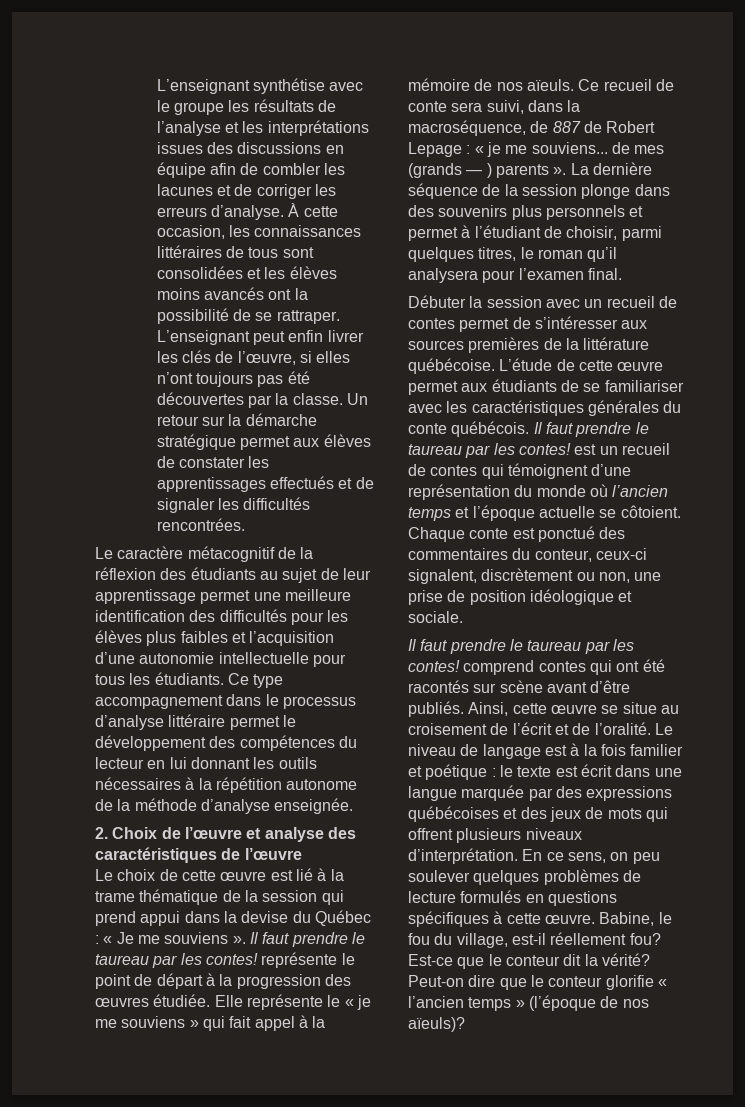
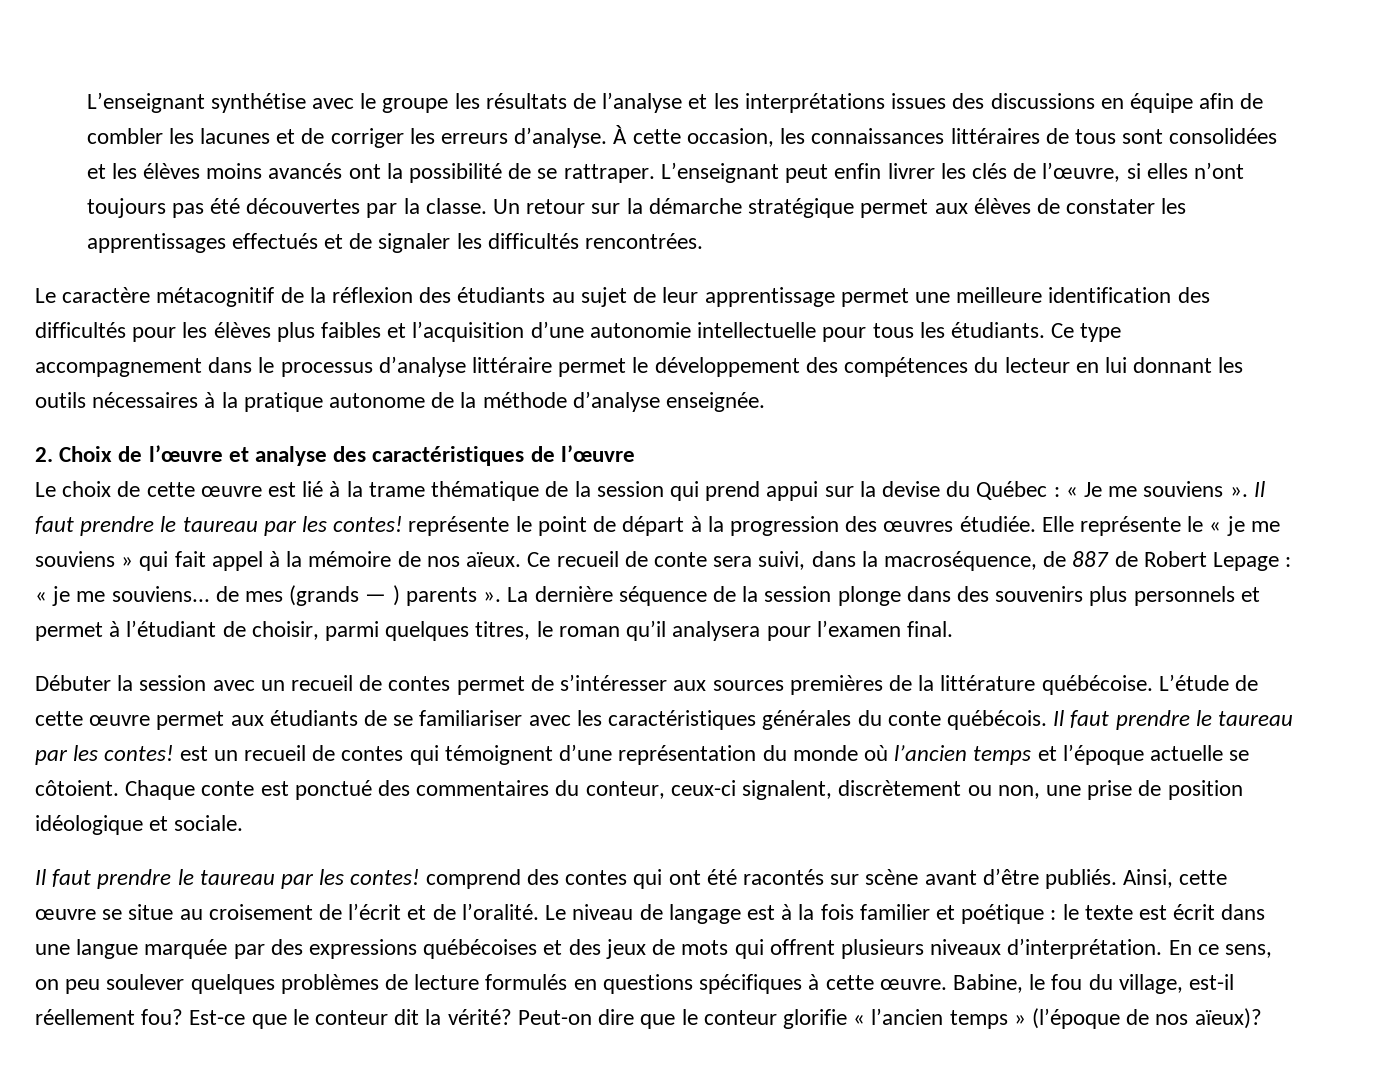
[215,777,282,793] répétition -> [243,392,323,412] pratique
[184,911,220,923] dans -> [824,486,854,497] sur
[526,79,574,91] aïeuls. -> [466,552,522,567] aïeux.
(535, 667) none -> [526,869,559,885] des
[408,1017,465,1032] aïeuls)? -> [1194,1008,1262,1029] aïeux)?

